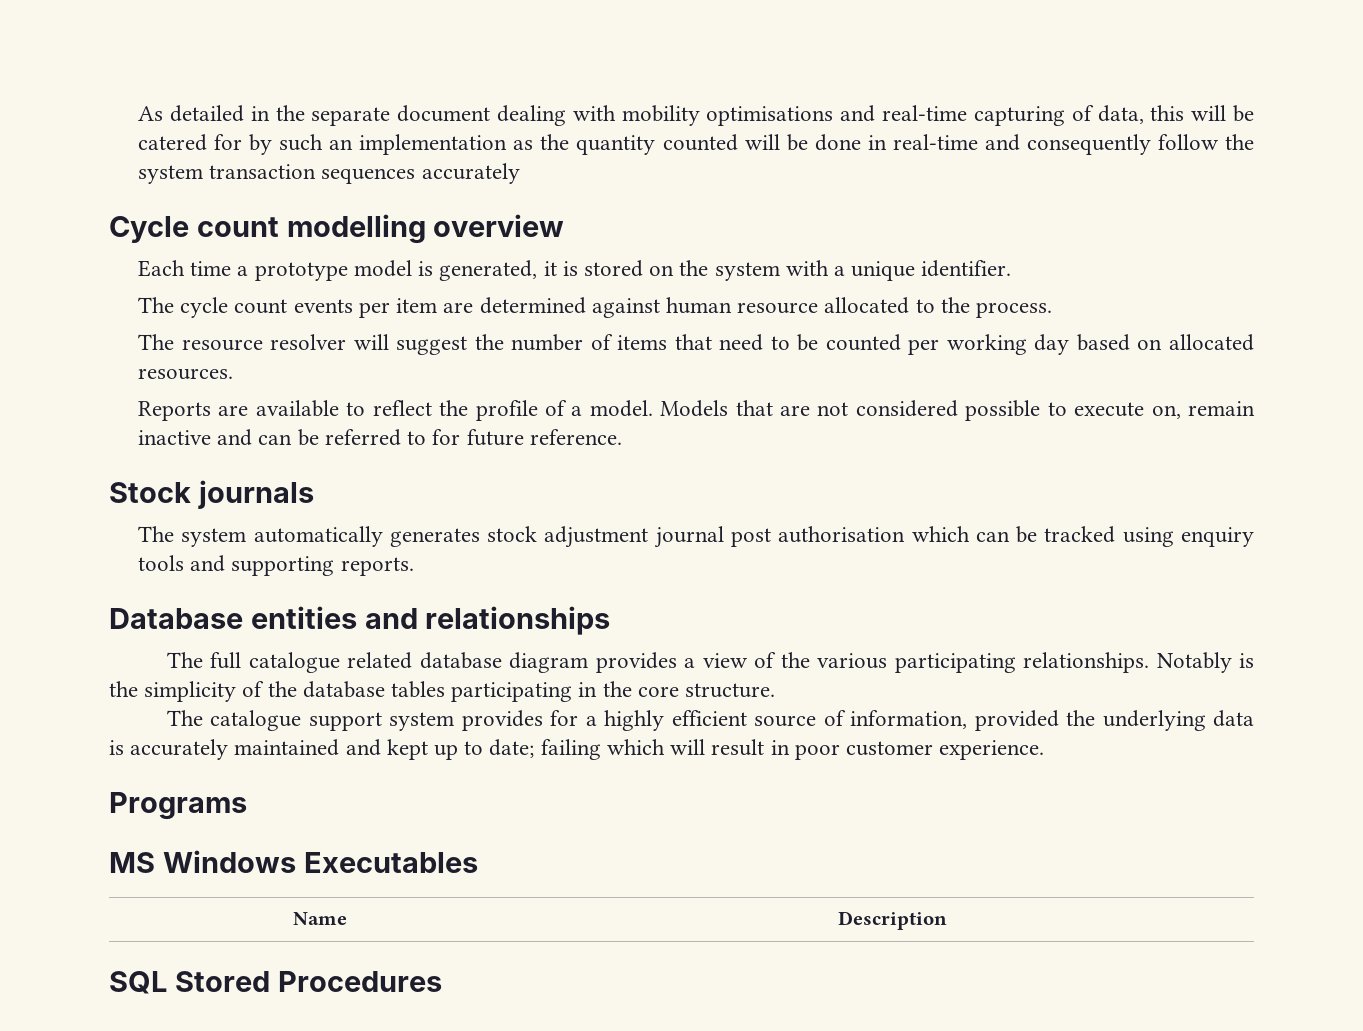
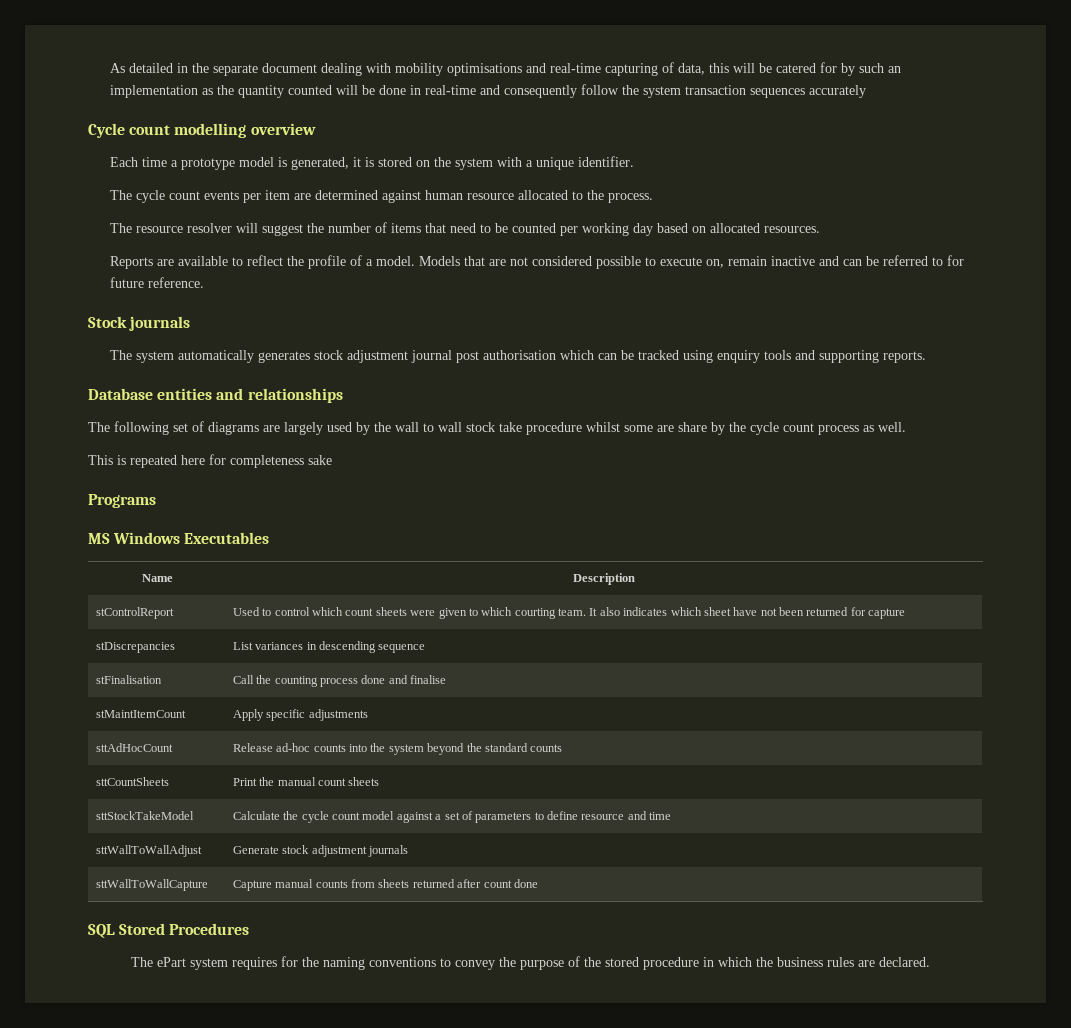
[210,652,1254,673] [109,681,776,702] [166,710,1254,731] [109,739,1045,760] full catalogue related database diagram provides a view of the various participating relationships. Notably is the simplicity of the database tables participating in the core structure. // The catalogue support system provides for a highly efficient source of information, provided the underlying data is accurately maintained and kept up to date; failing which will result in poor customer experience. -> [114,421,906,435] [88,454,332,468] following set of diagrams are largely used by the wall to wall stock take procedure whilst some are share by the cycle count process as well. // This is repeated here for completeness sake
[109,971,442,994] // SQL Stored Procedures -> [95,607,174,619] [232,607,906,619] [95,642,175,653] [232,641,426,653] [95,675,162,684] [232,675,447,687] [95,710,186,718] [232,709,368,721] [95,743,173,752] [232,743,563,755] [95,777,169,786] [232,777,380,786] [95,811,194,820] [232,811,672,823] [95,845,202,857] [232,845,409,857] [95,879,208,891] [232,879,538,891] [88,923,250,938] [131,956,931,970] // stControlReport | Used to control which count sheets were given to which courting team. It also indicates which sheet have not been returned for capture // stDiscrepancies | List variances in descending sequence // stFinalisation | Call the counting process done and finalise // stMaintItemCount | Apply specific adjustments // sttAdHocCount | Release ad-hoc counts into the system beyond the standard counts // sttCountSheets | Print the manual count sheets // sttStockTakeModel | Calculate the cycle count model against a set of parameters to define resource and time // sttWallToWallAdjust | Generate stock adjustment journals // sttWallToWallCapture | Capture manual counts from sheets returned after count done // SQL Stored Procedures // The ePart system requires for the naming conventions to convey the purpose of the stored procedure in which the business rules are declared.

